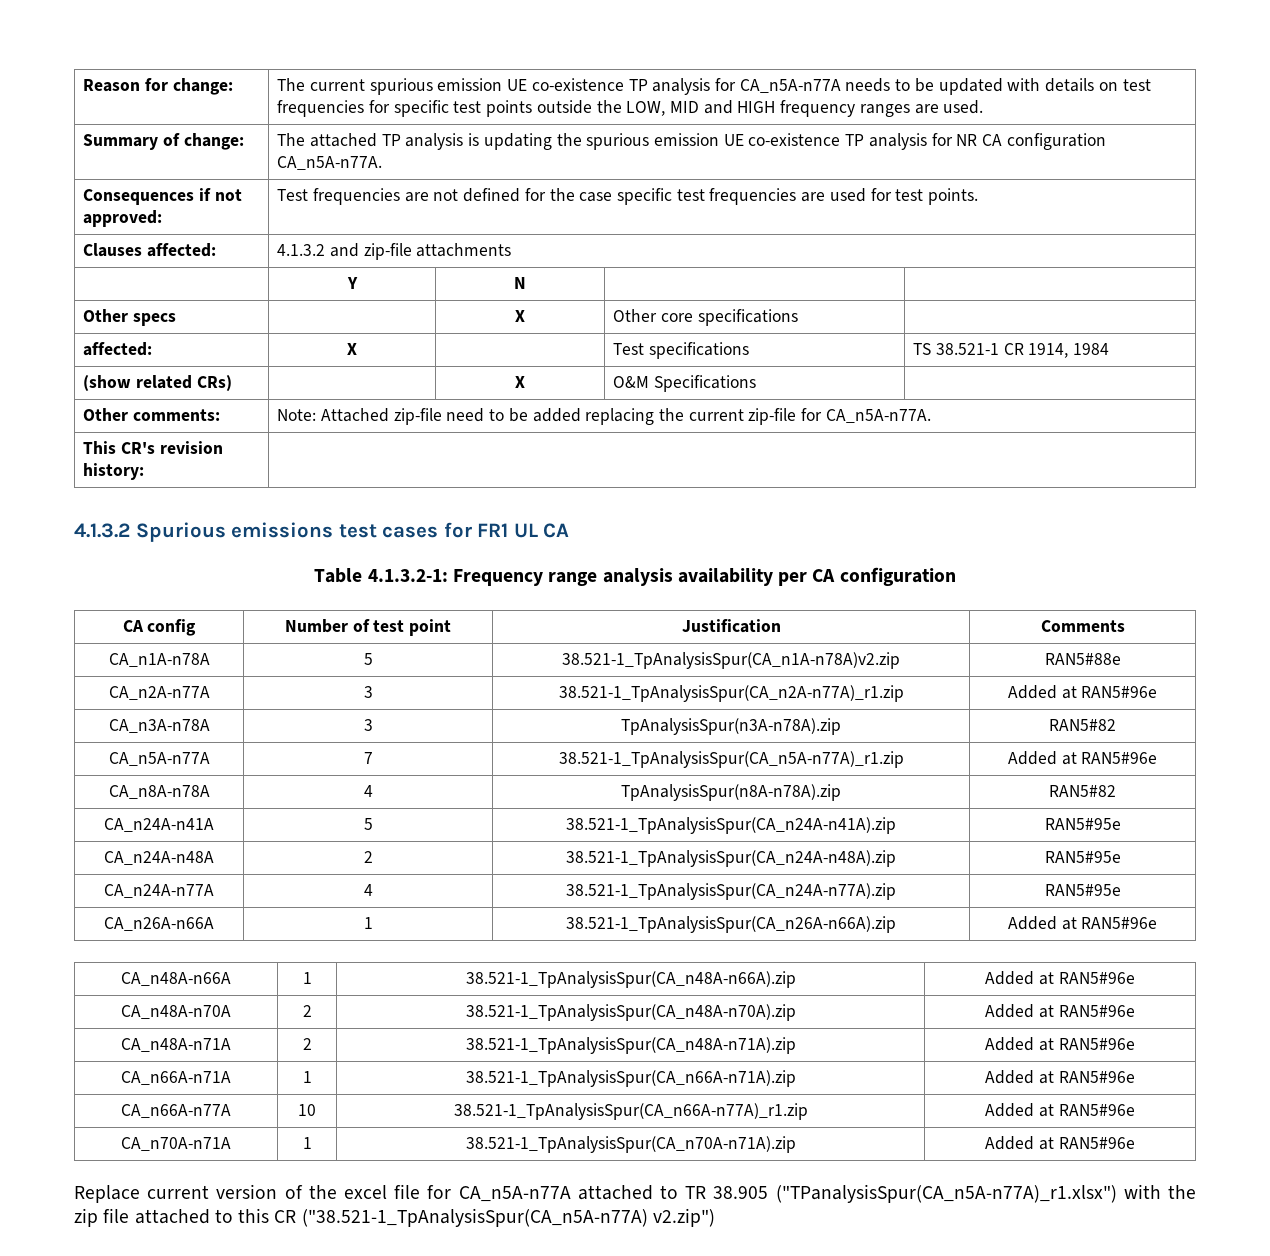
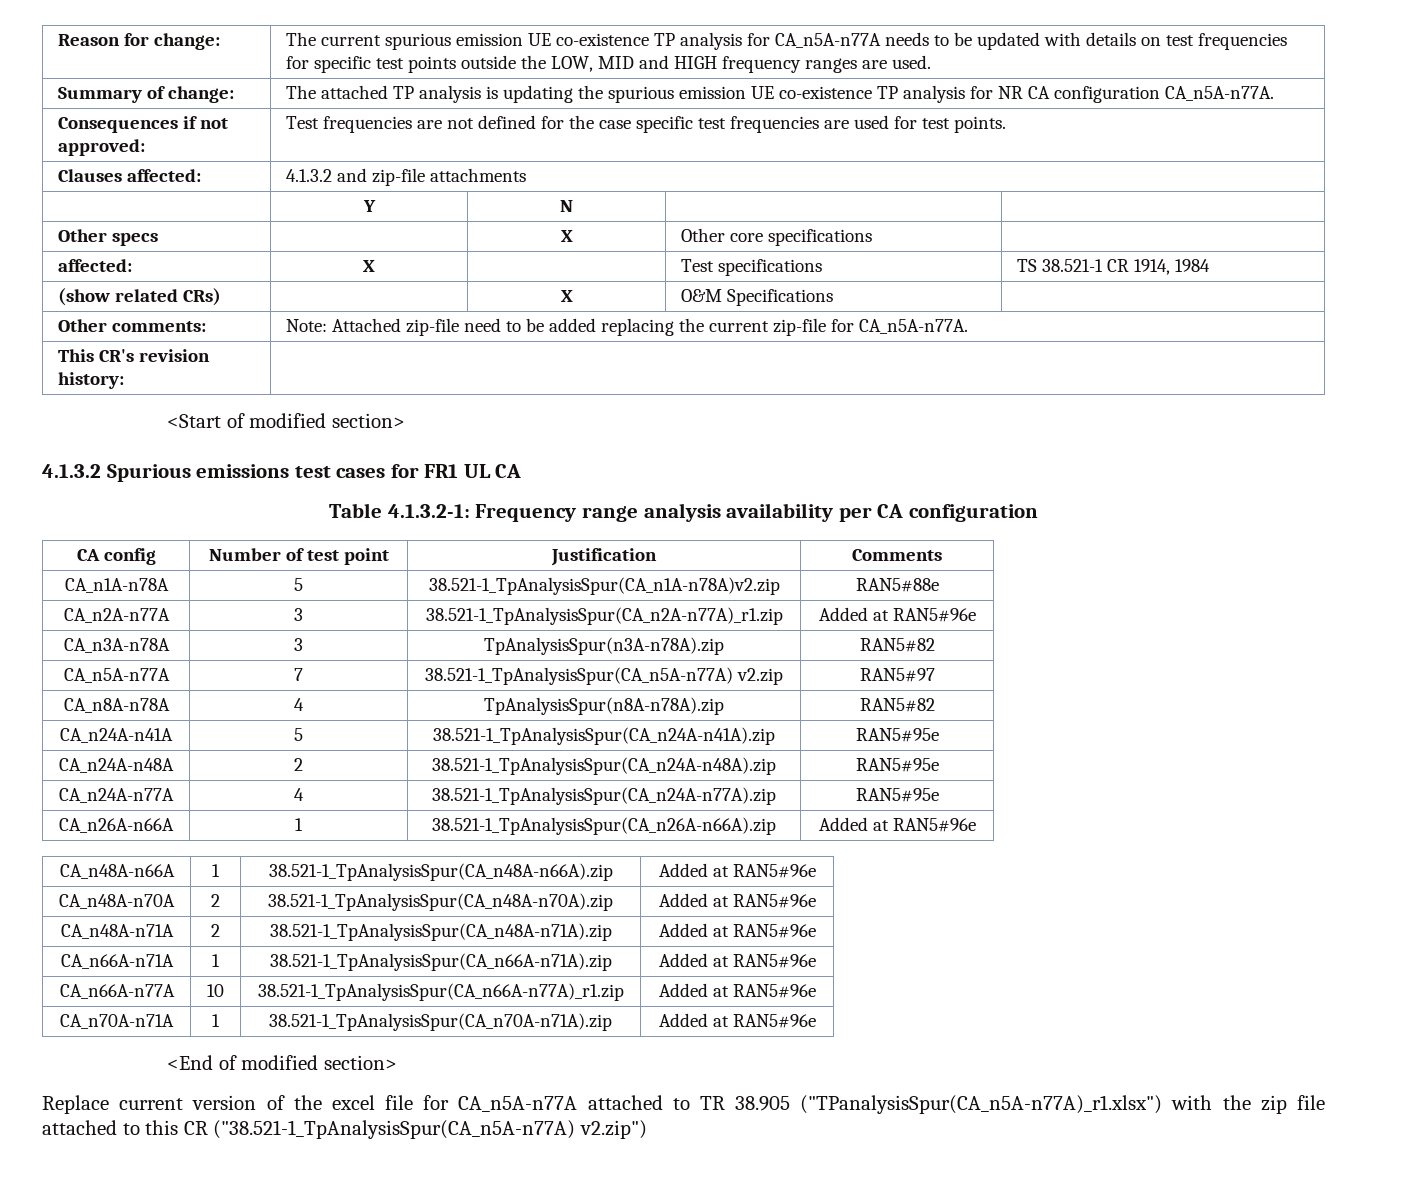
(145, 471) none -> [167,413,405,428] // <Start of modified section>
[558,751,904,768] [1007,751,1158,765] 38.521-1_TpAnalysisSpur(CA_n5A-n77A)_r1.zip | Added at RAN5#96e -> [425,667,783,685] [859,668,935,682] 38.521-1_TpAnalysisSpur(CA_n5A-n77A) v2.zip | RAN5#97
(1135, 1143) none -> [167,1055,397,1070] // <End of modified section>

